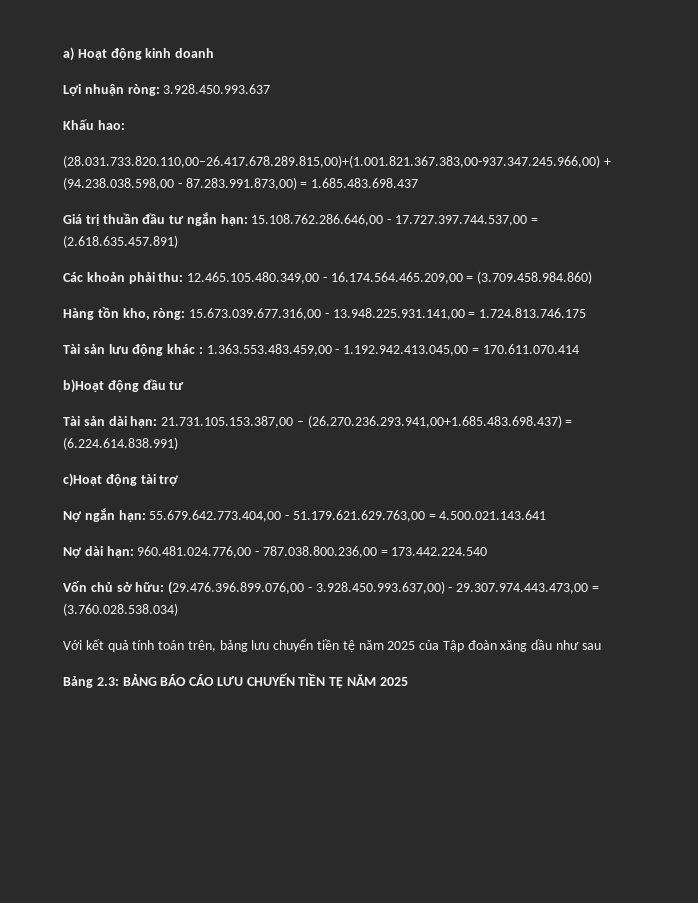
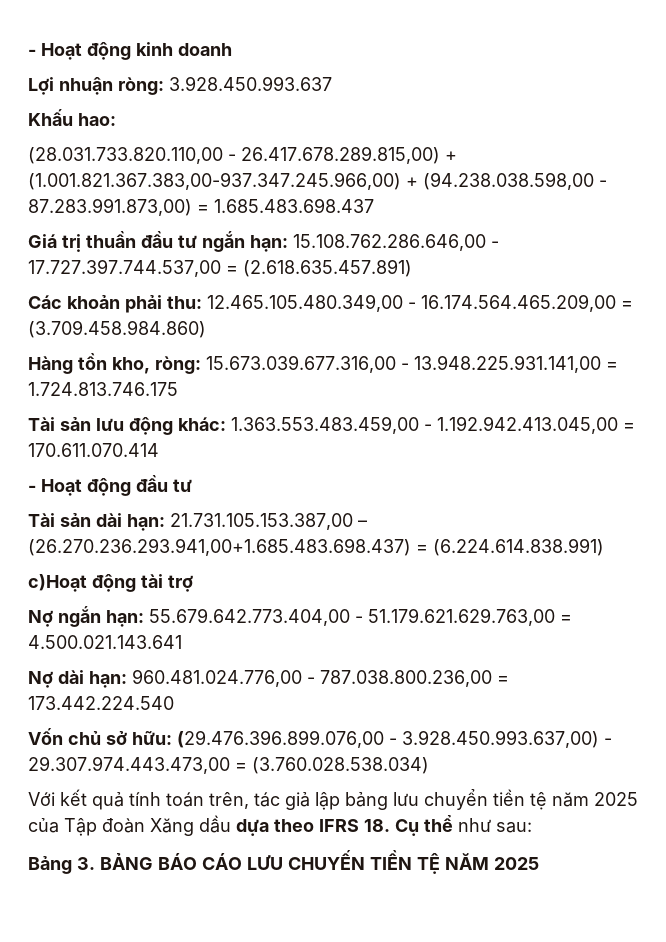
[63,47,74,61] a) -> [28,49,36,56] -
[63,155,600,168] (28.031.733.820.110,00–26.417.678.289.815,00)+(1.001.821.367.383,00-937.347.245.966,00) -> [28,146,457,164] [28,172,401,190] (28.031.733.820.110,00 - 26.417.678.289.815,00) + (1.001.821.367.383,00-937.347.245.966,00)
[167,344,203,354] khác : -> [178,417,226,431] khác:
[63,379,104,393] b)Hoạt -> [28,479,82,496] - Hoạt
(216, 646) none -> [254,792,340,810] tác giả lập
[500,639,601,652] xăng dầu như sau -> [150,815,532,836] Xăng dầu dựa theo IFRS 18. Cụ thể như sau:
[96,677,119,686] 2.3: -> [77,857,95,870] 3.

